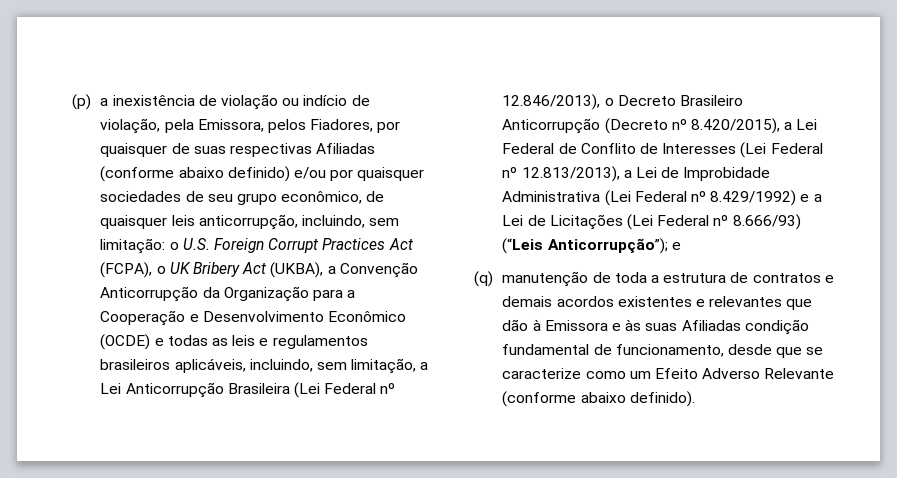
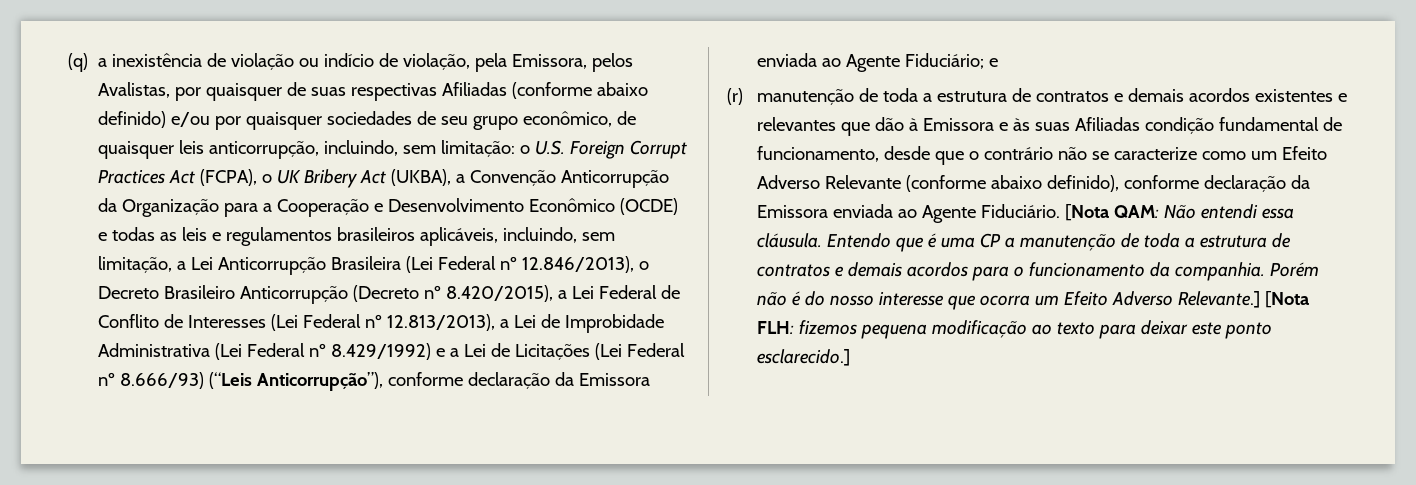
[72,94,91,110] (p) -> [68,53,88,72] (q)
[310,119,374,132] Fiadores, -> [97,82,170,98] Avalistas,
[547,238,668,254] Anticorrupção”); -> [256,372,650,391] [756,53,984,72] Anticorrupção”), conforme declaração da Emissora enviada ao Agente Fiduciário;
[474,271,493,287] (q) -> [727,88,743,105] (r)
(803, 352) none -> [968,147,1087,160] o contrário não
[629,391,695,407] definido). -> [1046,175,1310,192] [756,204,1294,223] [756,233,1291,252] [756,262,1319,281] [756,291,1309,310] [756,320,1272,339] [756,349,850,366] definido), conforme declaração da Emissora enviada ao Agente Fiduciário. [Nota QAM: Não entendi essa cláusula. Entendo que é uma CP a manutenção de toda a estrutura de contratos e demais acordos para o funcionamento da companhia. Porém não é do nosso interesse que ocorra um Efeito Adverso Relevante.] [Nota FLH: fizemos pequena modificação ao texto para deixar este ponto esclarecido.]

